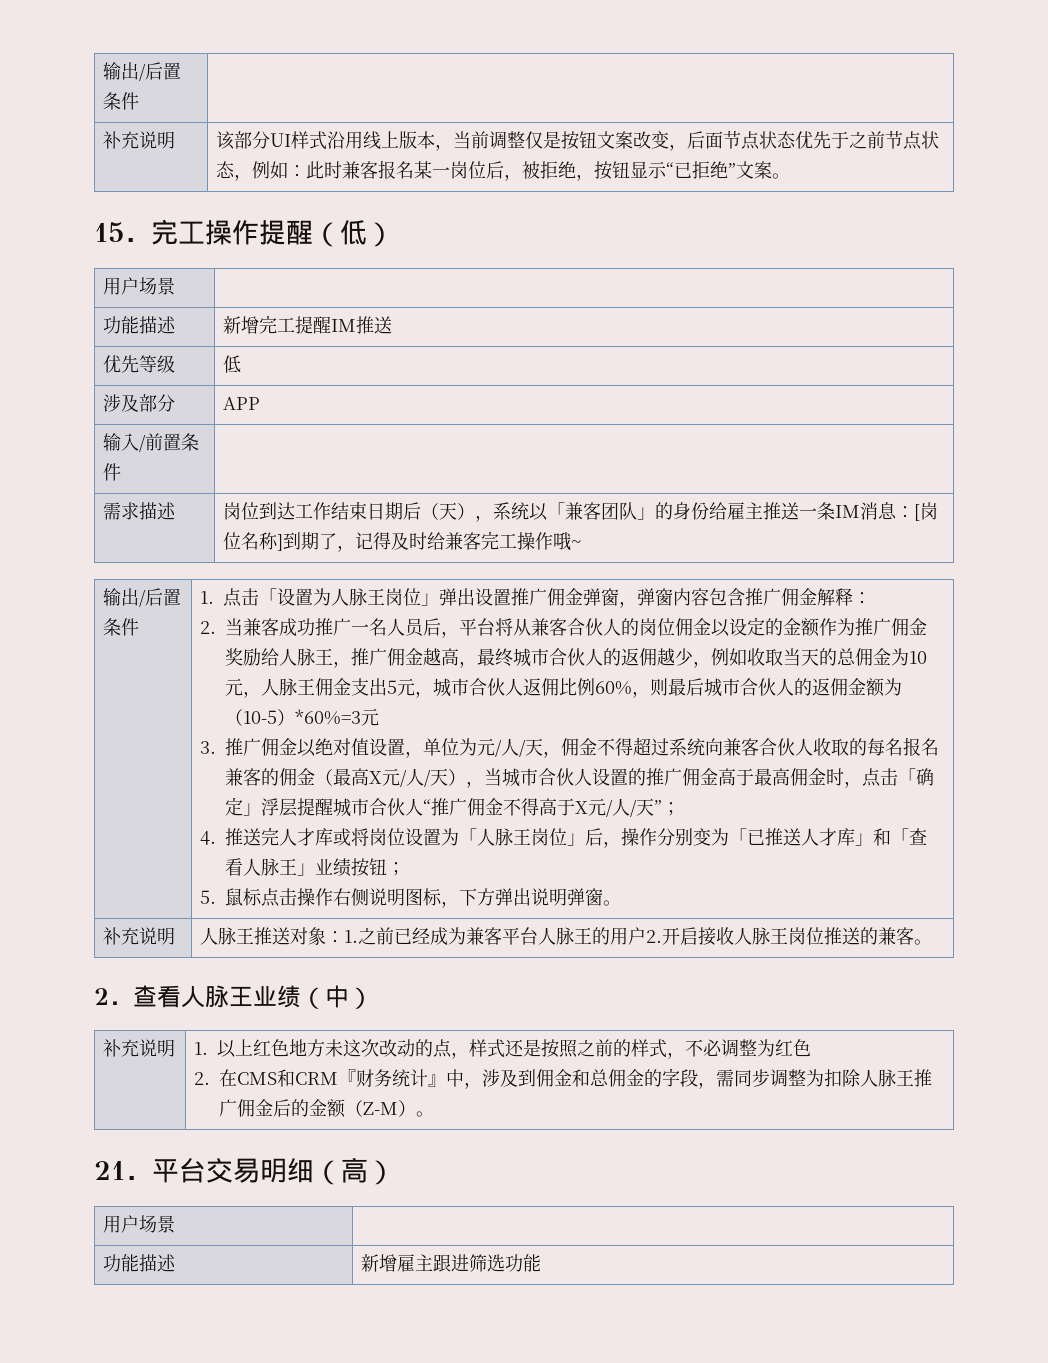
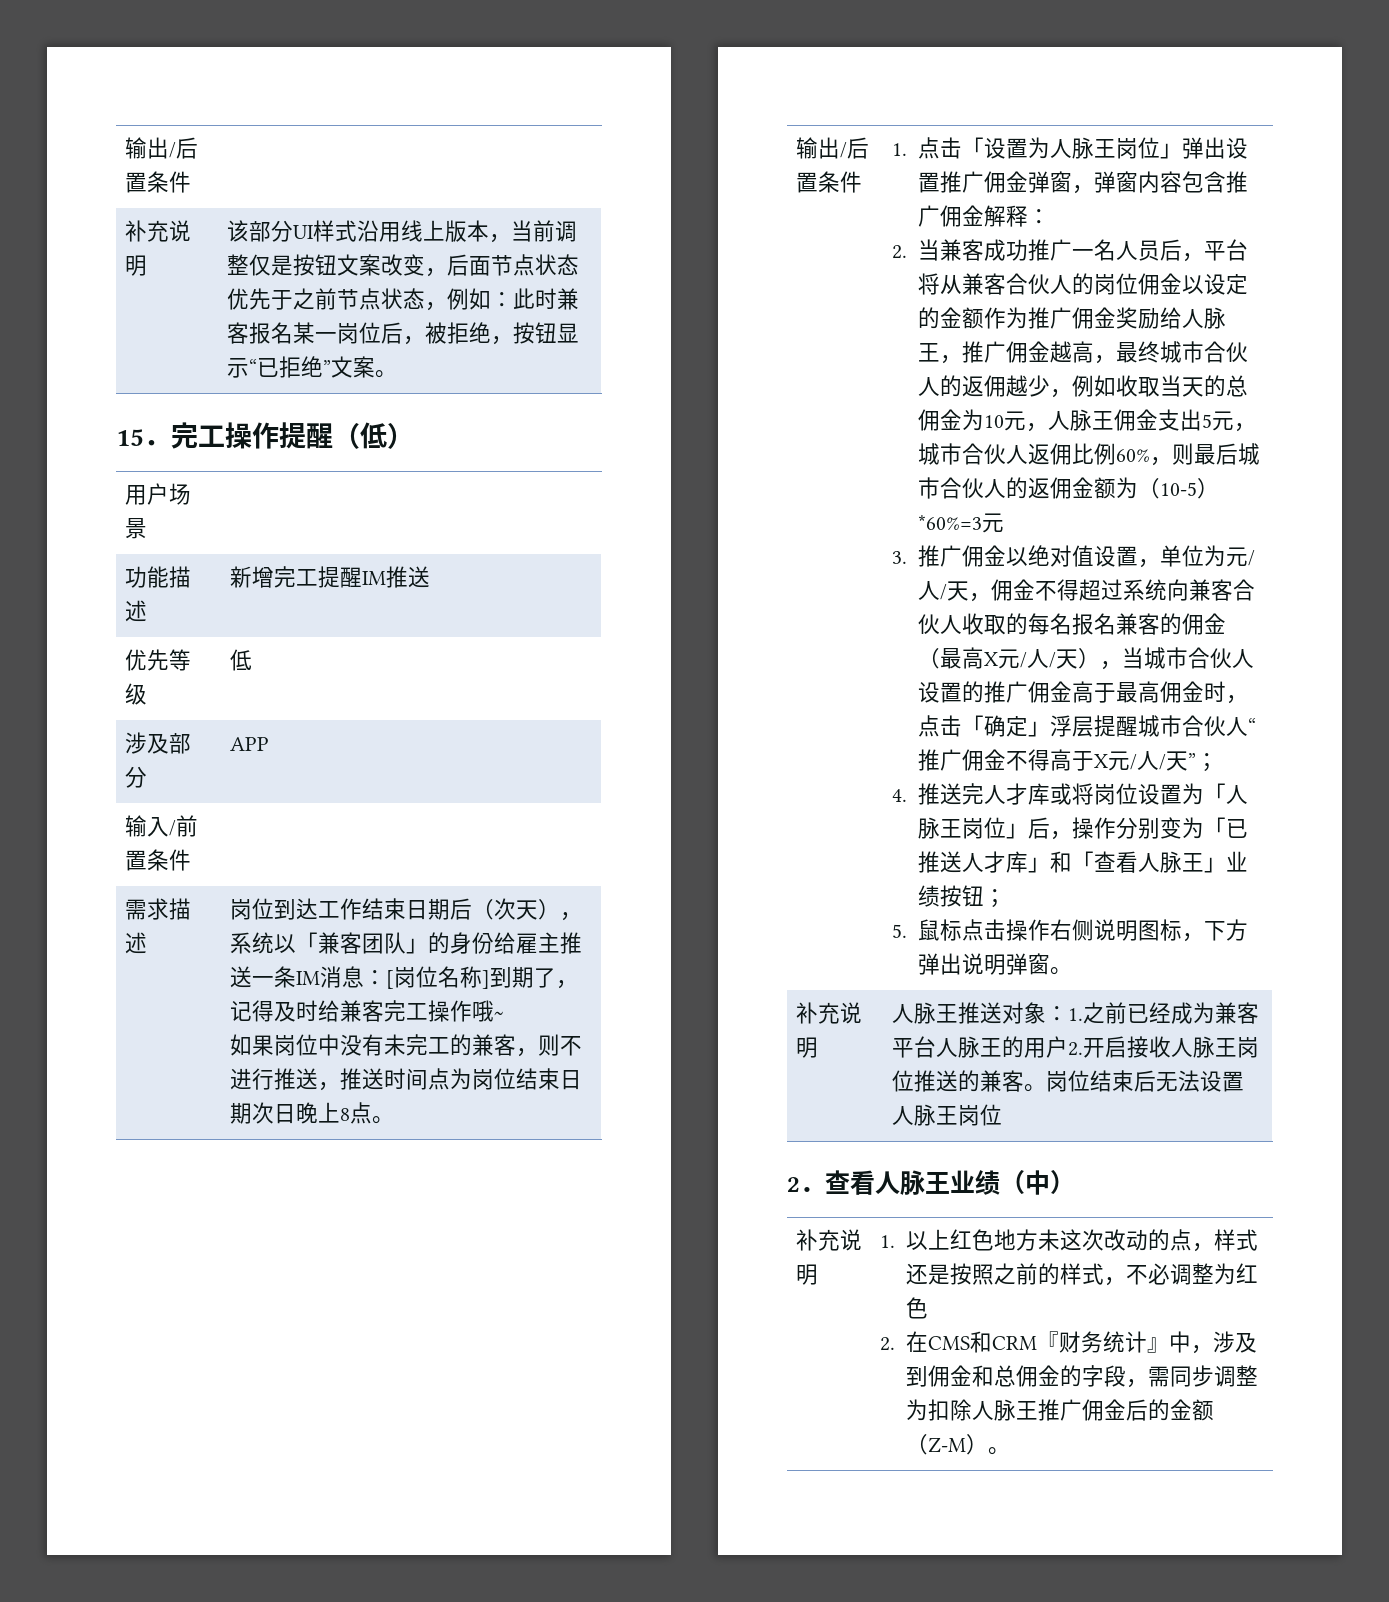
(440, 511) none -> [494,898,517,920] 次
(582, 544) none -> [230,1034,583,1057] [230,1068,583,1091] [230,1102,395,1124] // 如果岗位中没有未完工的兼客，则不进行推送，推送时间点为岗位结束日期次日晚上8点。
(933, 942) none -> [1046,1070,1245,1092] [892,1104,1003,1126] 岗位结束后无法设置人脉王岗位
[94,1157,395,1185] [103,1215,176,1233] [103,1254,177,1272] [361,1254,542,1272] // 21．平台交易明细（高） // 用户场景 | // 功能描述 | 新增雇主跟进筛选功能 -> (1010, 1451) none

